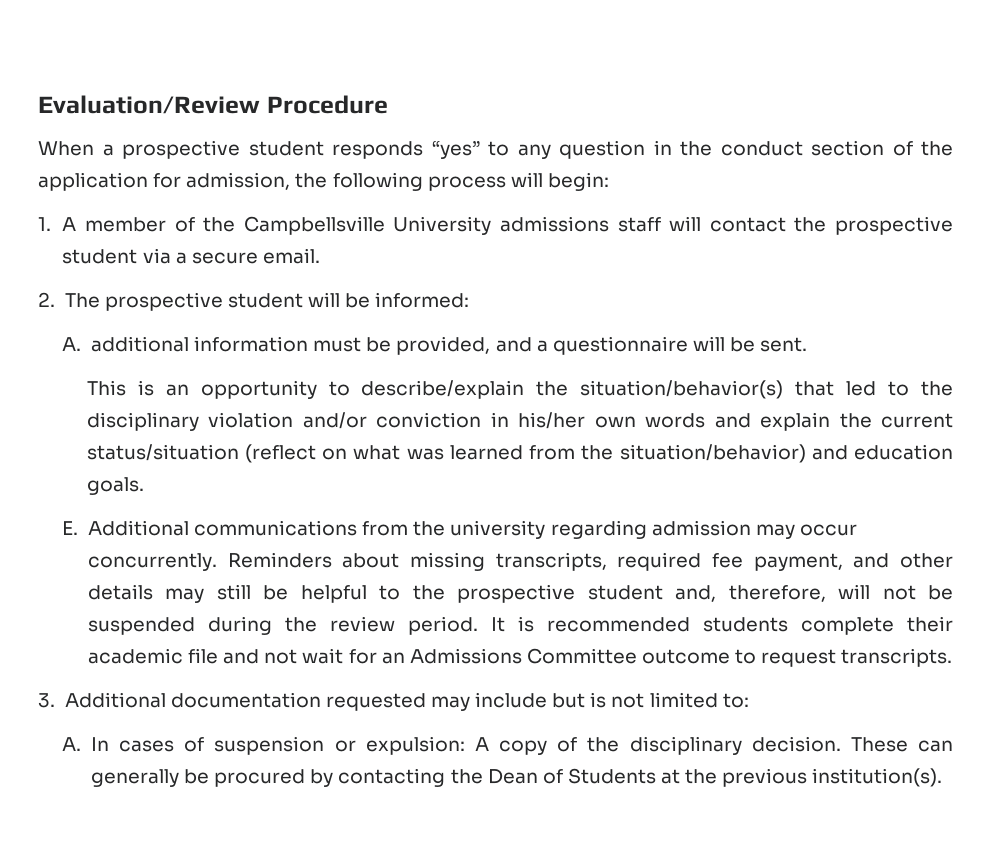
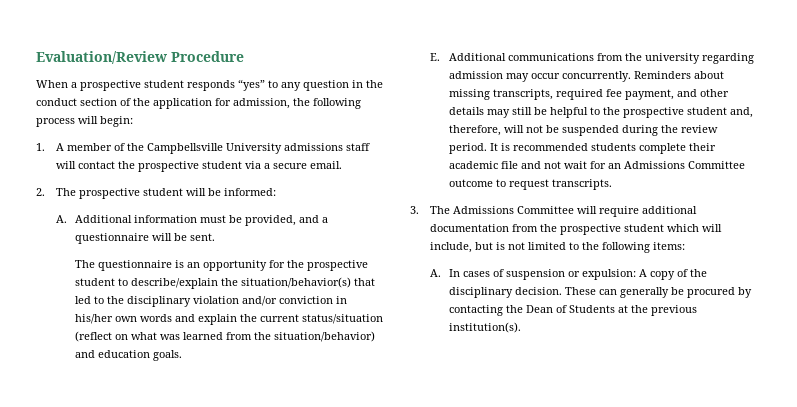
[90,336,189,352] additional -> [75,215,133,223] Additional
[86,380,126,396] This -> [75,260,173,271] The questionnaire
(317, 389) none -> [269,260,369,271] [75,278,116,286] for the prospective student
[64,692,749,711] Additional documentation requested may include but is not limited to: -> [429,206,697,217] [429,224,722,235] [429,242,685,253] The Admissions Committee will require additional documentation from the prospective student which will include, but is not limited to the following items:

